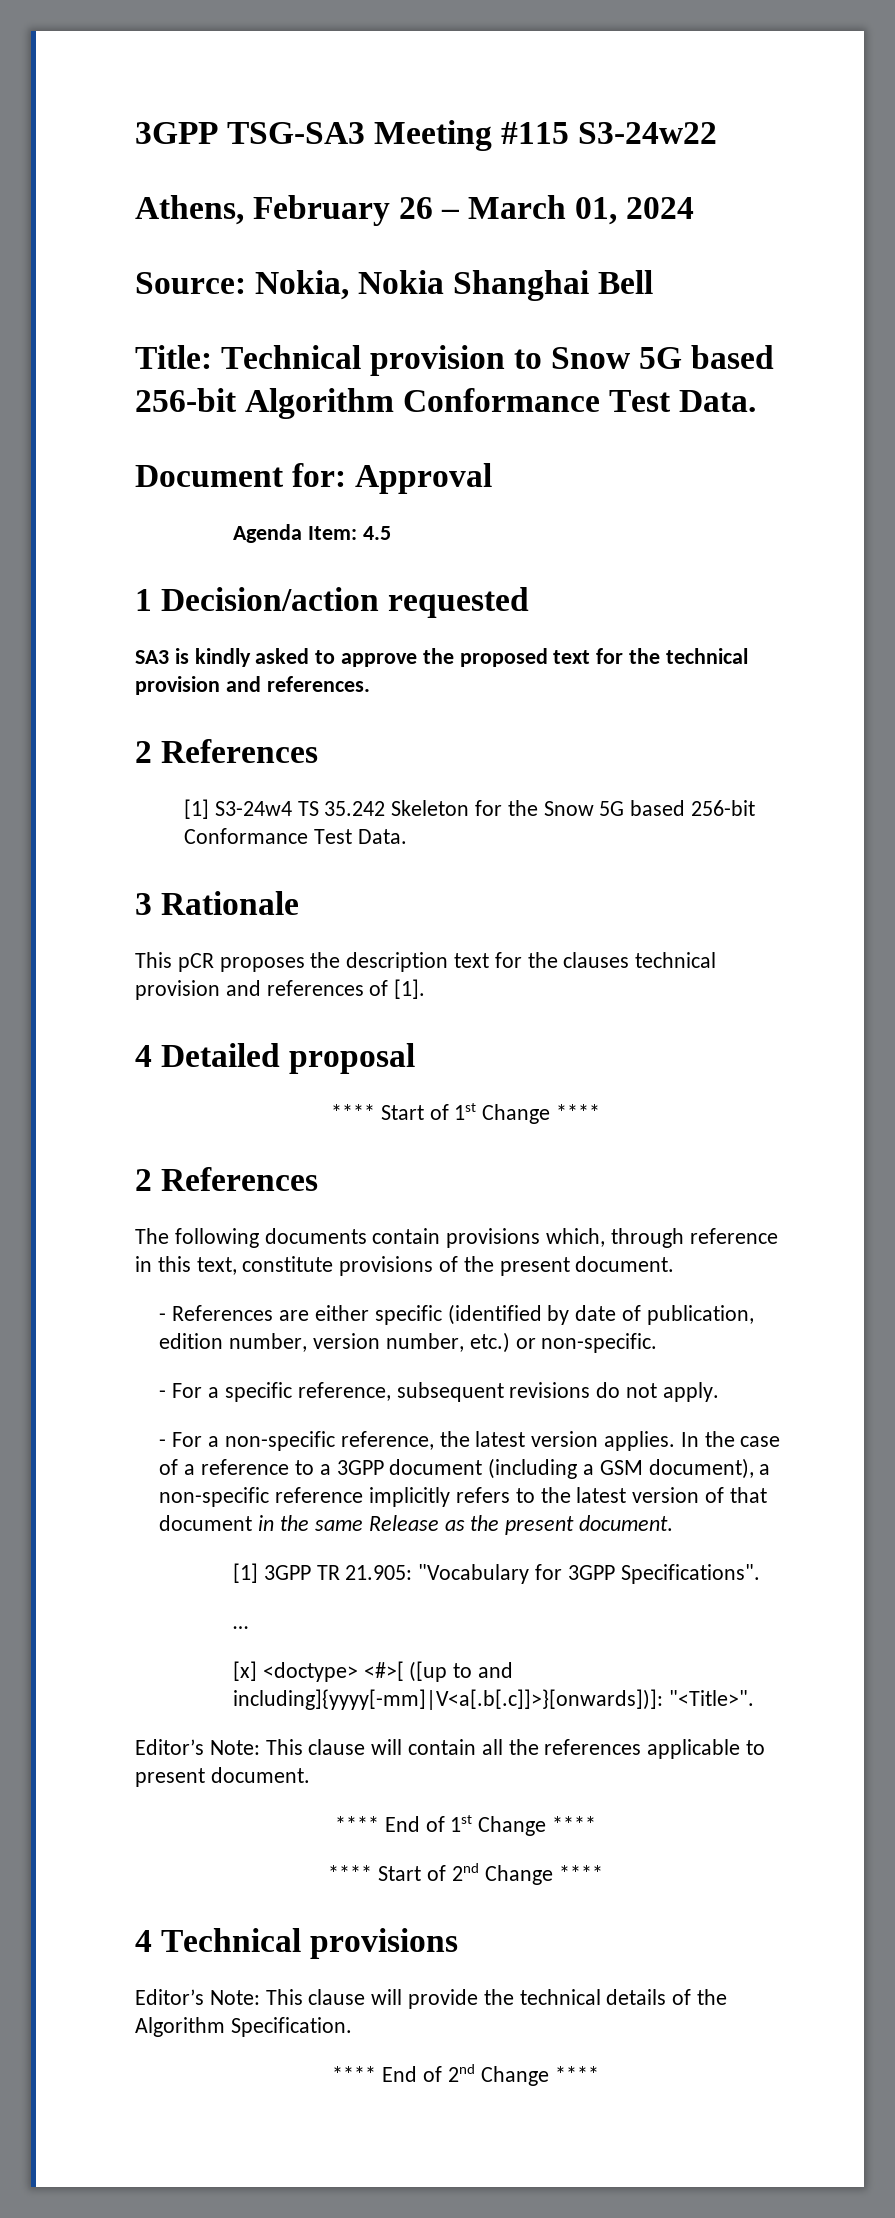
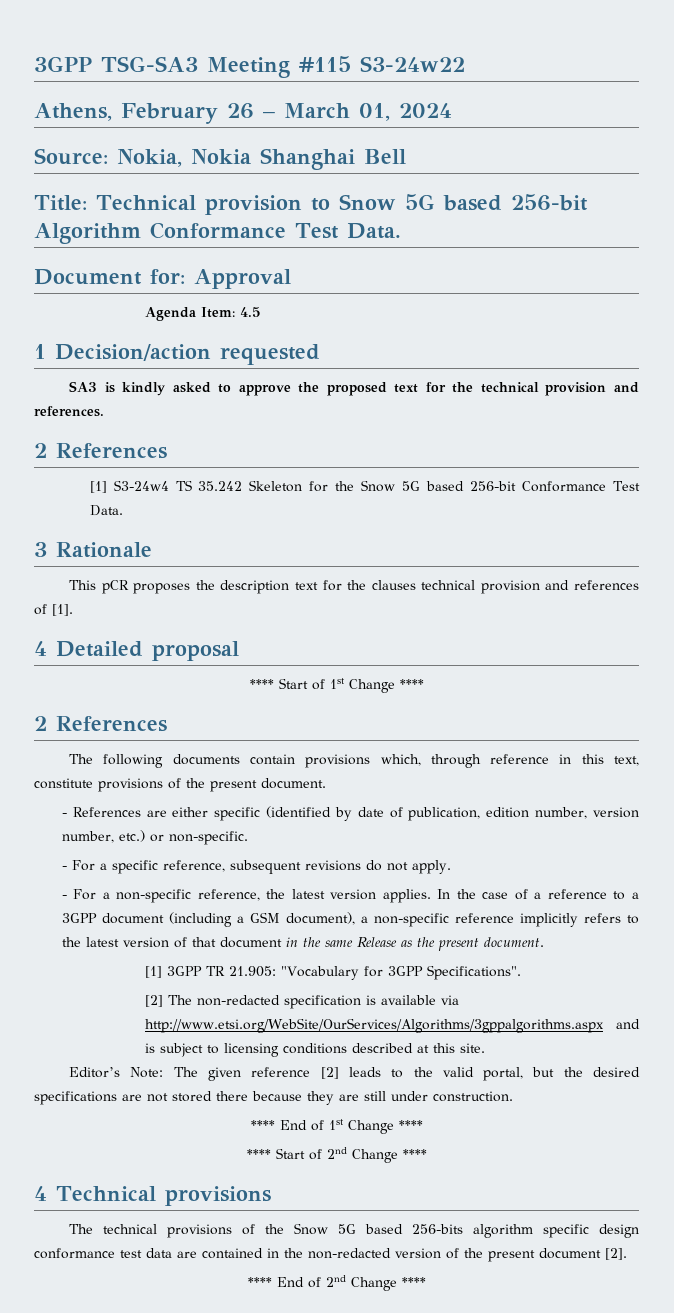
[232,1626,248,1629] [232,1661,513,1682] [232,1689,754,1710] [135,1739,766,1759] [135,1767,310,1787] … // [x] <doctype> <#>[ ([up to and including]{yyyy[-mm]|V<a[.b[.c]]>}[onwards])]: "<Title>". // Editor’s Note: This clause will contain all the references applicable to present document. -> [145,995,460,1009] [145,1018,640,1033] [145,1043,486,1057] [69,1067,641,1081] [34,1091,513,1105] [2] The non-redacted specification is available via http://www.etsi.org/WebSite/OurServices/Algorithms/3gppalgorithms.aspx and is subject to licensing conditions described at this site. // Editor’s Note: The given reference [2] leads to the valid portal, but the desired specifications are not stored there because they are still under construction.
[135,1989,728,2009] [135,2017,352,2037] Editor’s Note: This clause will provide the technical details of the Algorithm Specification. -> [69,1223,639,1238] [34,1248,627,1262] The technical provisions of the Snow 5G based 256-bits algorithm specific design conformance test data are contained in the non-redacted version of the present document [2].

